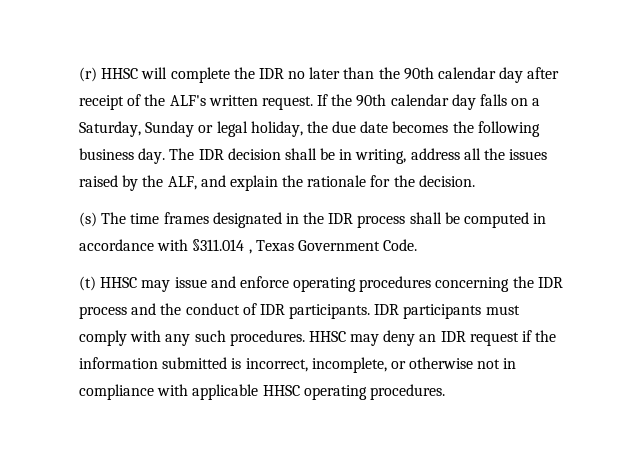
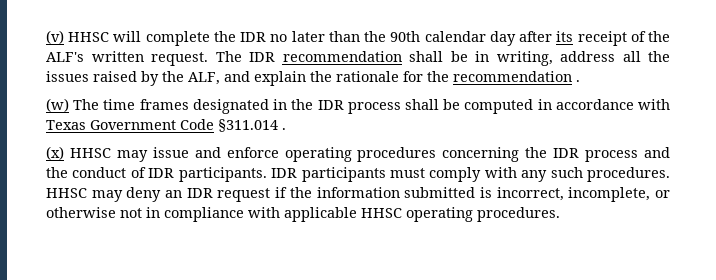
[79,67,97,82] (r) -> [46,30,64,44] (v)
(560, 73) none -> [556,31,574,42] its
[317,94,541,110] [79,121,540,137] [79,148,166,164] If the 90th calendar day falls on a Saturday, Sunday or legal holiday, the due date becomes the following business day. -> (208, 59) none
[227,148,281,160] decision -> [282,51,402,62] recommendation
[418,175,475,187] [79,212,97,227] decision. // (s) -> [453,71,580,82] [46,98,69,112] recommendation . // (w)
[192,239,418,254] [79,276,96,291] §311.014 , Texas Government Code. // (t) -> [46,119,286,132] [46,146,64,160] Texas Government Code §311.014 . // (x)

